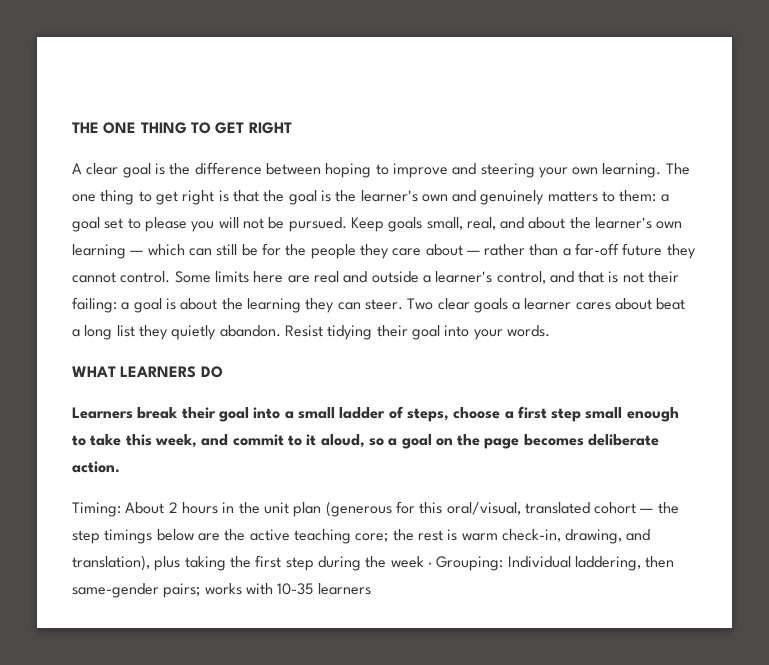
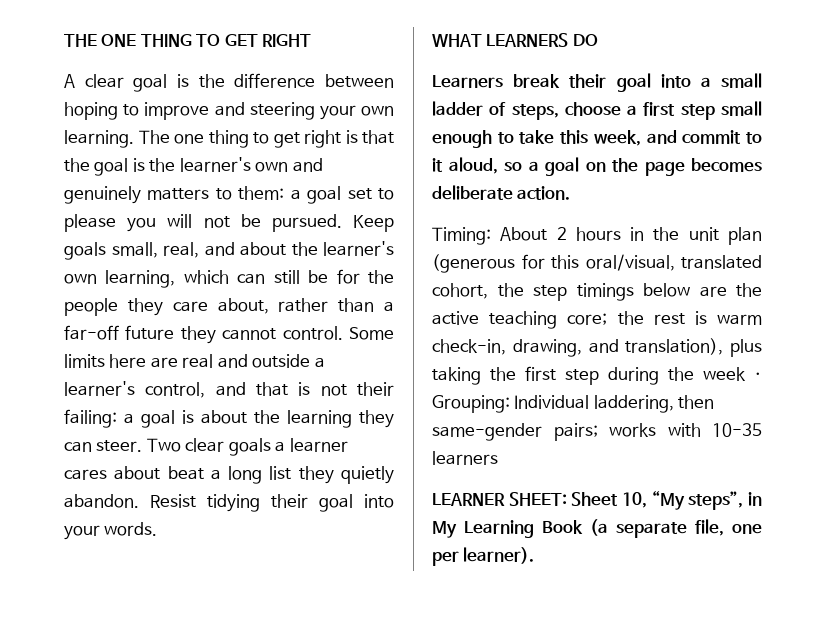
[72,244,144,259] learning — -> [105,270,176,288] learning,
[425,244,480,256] about — -> [217,298,269,314] about,
[594,502,654,514] cohort — -> [432,283,488,299] cohort,
(371, 589) none -> [432,491,762,510] [432,519,762,538] [432,547,535,566] // LEARNER SHEET: Sheet 10, “My steps”, in My Learning Book (a separate file, one per learner).

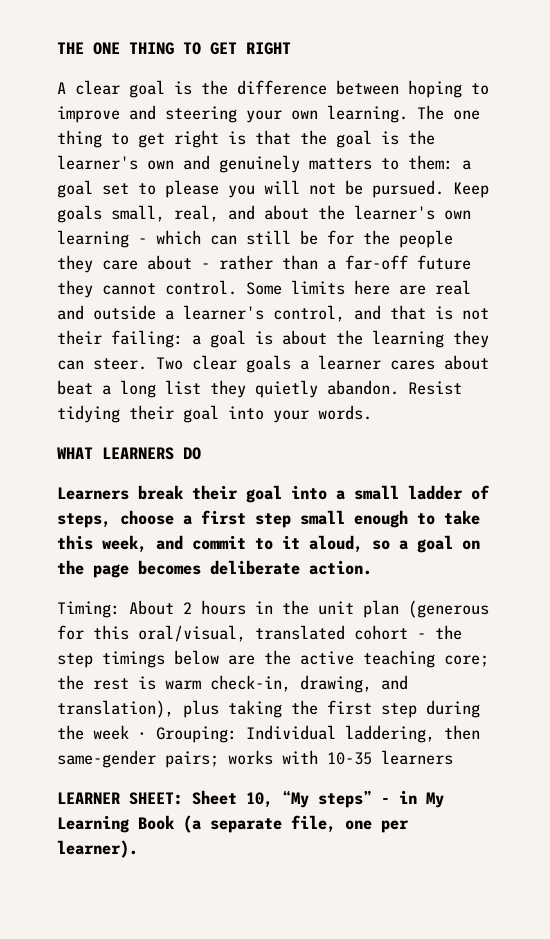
[105,270,176,288] learning, -> [57,230,147,248] learning -
[217,298,269,314] about, -> [147,255,210,270] about -
[432,283,488,299] cohort, -> [354,625,426,640] cohort -
[688,491,744,510] steps”, -> [318,790,390,808] steps” -

